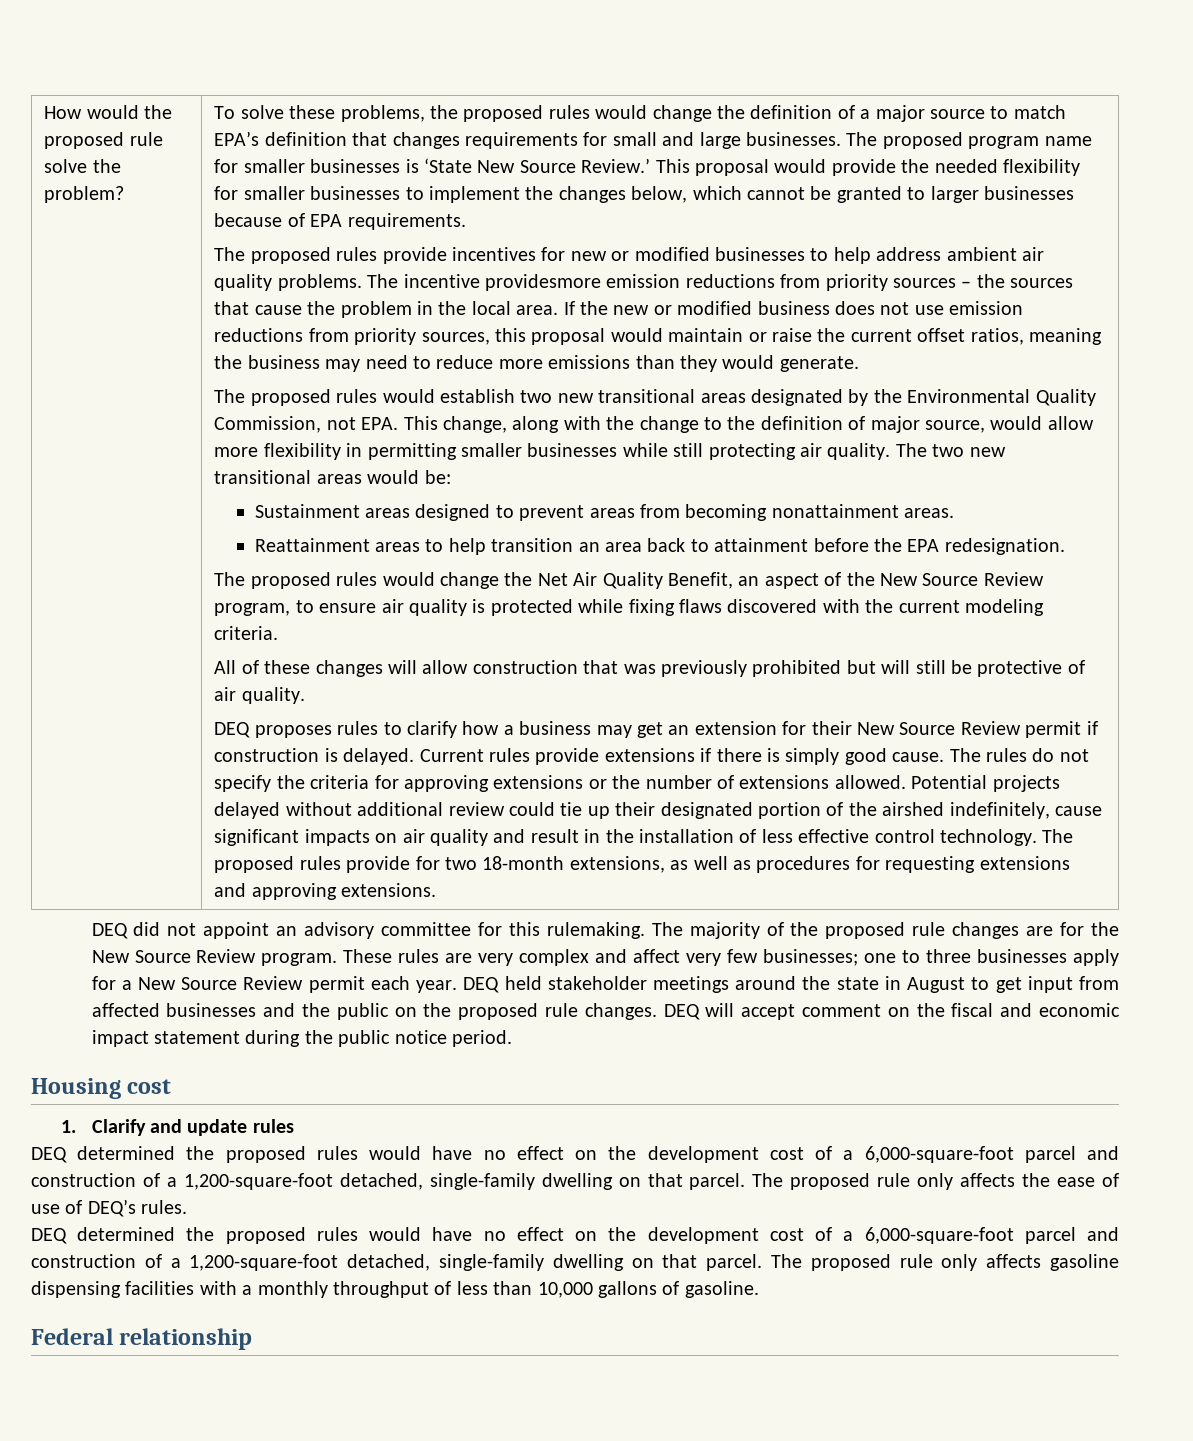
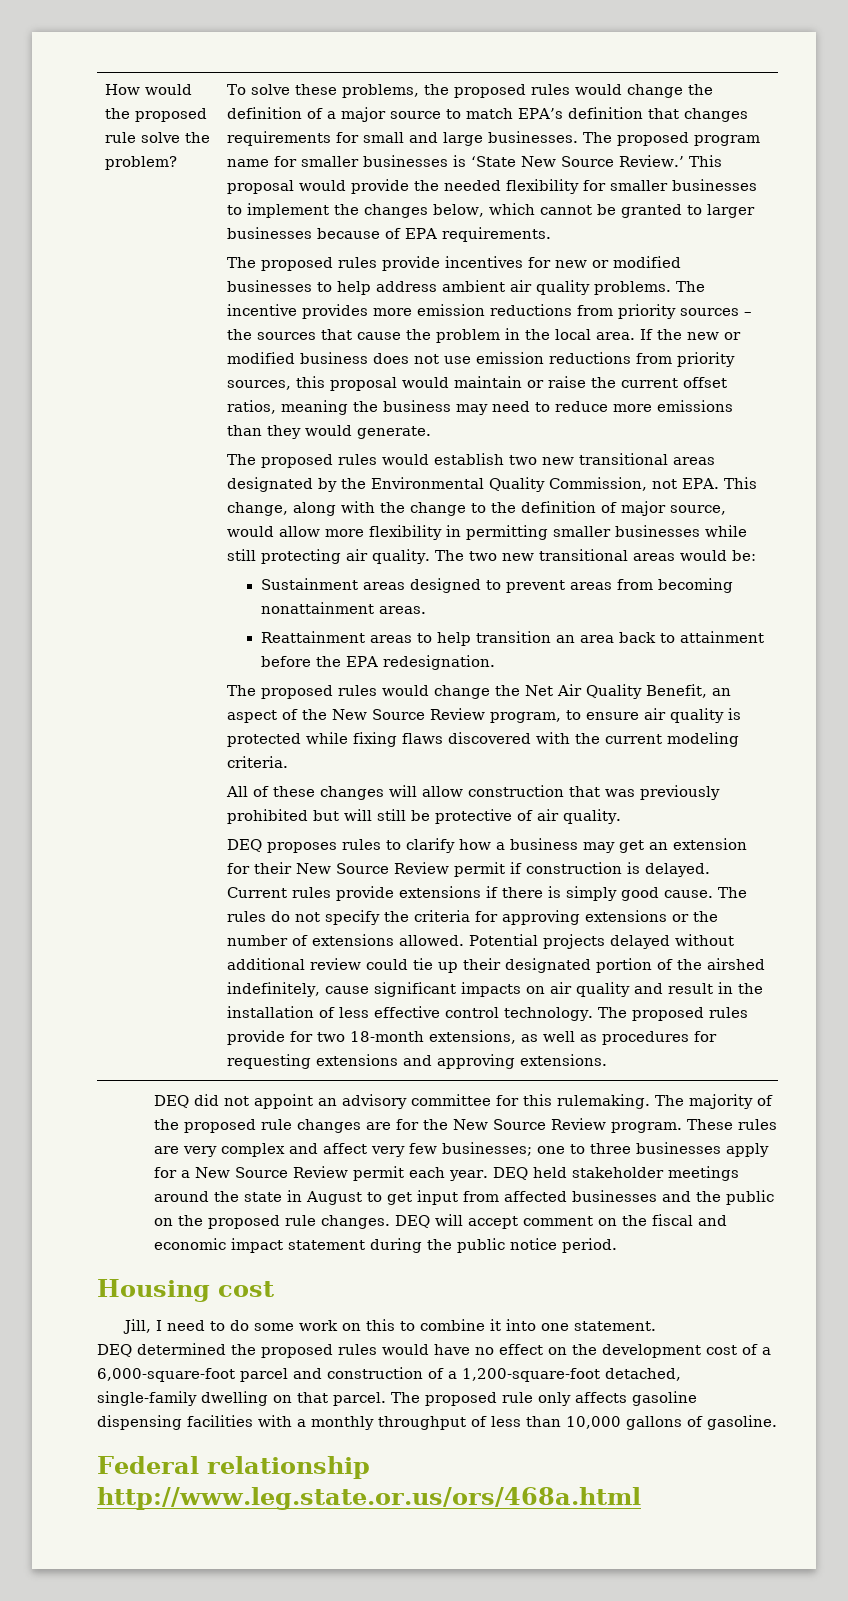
[484,274,601,291] providesmore -> [302,304,413,319] provides more
[61,1119,294,1136] [31,1146,1120,1163] [31,1173,1120,1190] [31,1199,188,1217] 1. Clarify and update rules // DEQ determined the proposed rules would have no effect on the development cost of a 6,000-square-foot parcel and construction of a 1,200-square-foot detached, single-family dwelling on that parcel. The proposed rule only affects the ease of use of DEQ’s rules. -> [123,1319,657,1334] Jill, I need to do some work on this to combine it into one statement.
(253, 1339) none -> [97,1487,641,1510] http://www.leg.state.or.us/ors/468a.html

